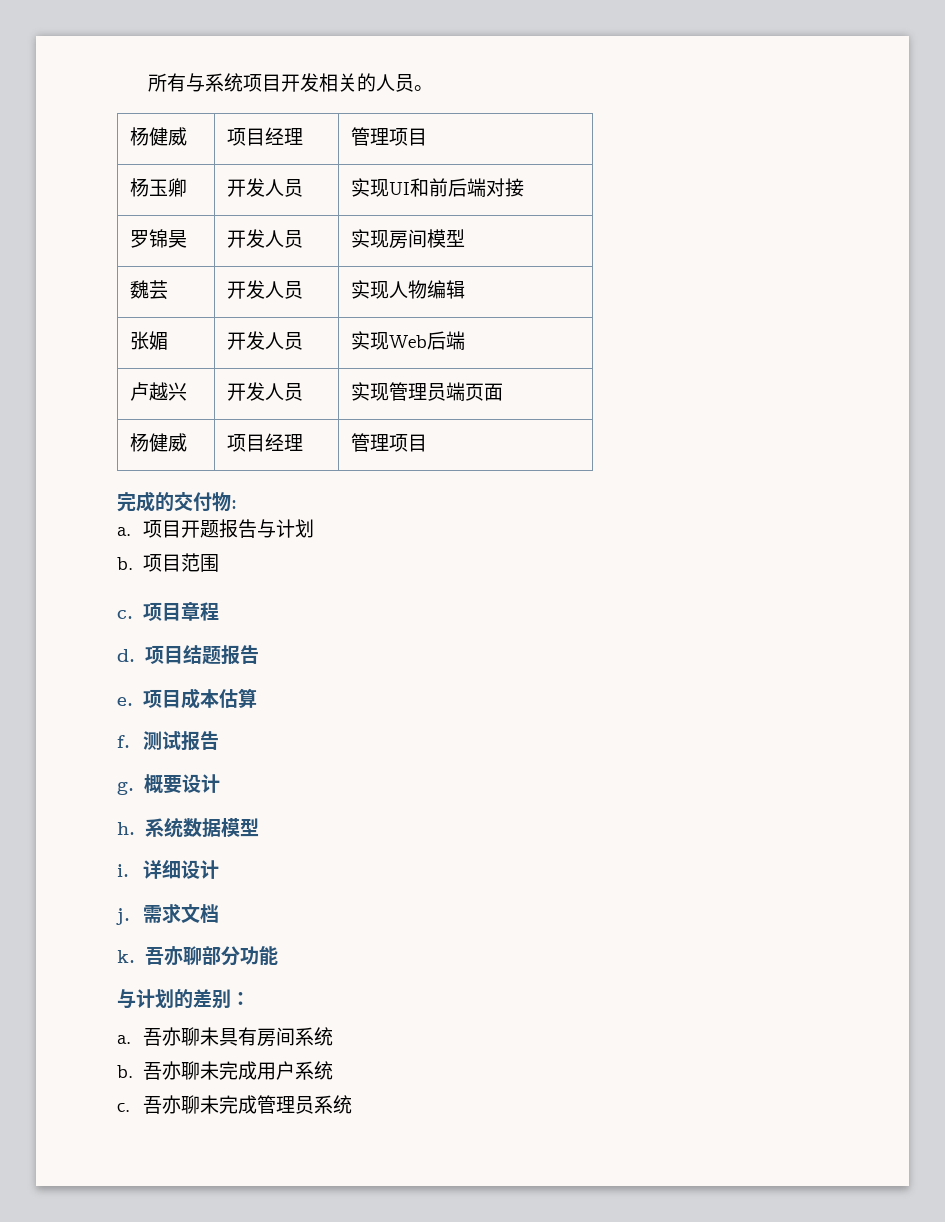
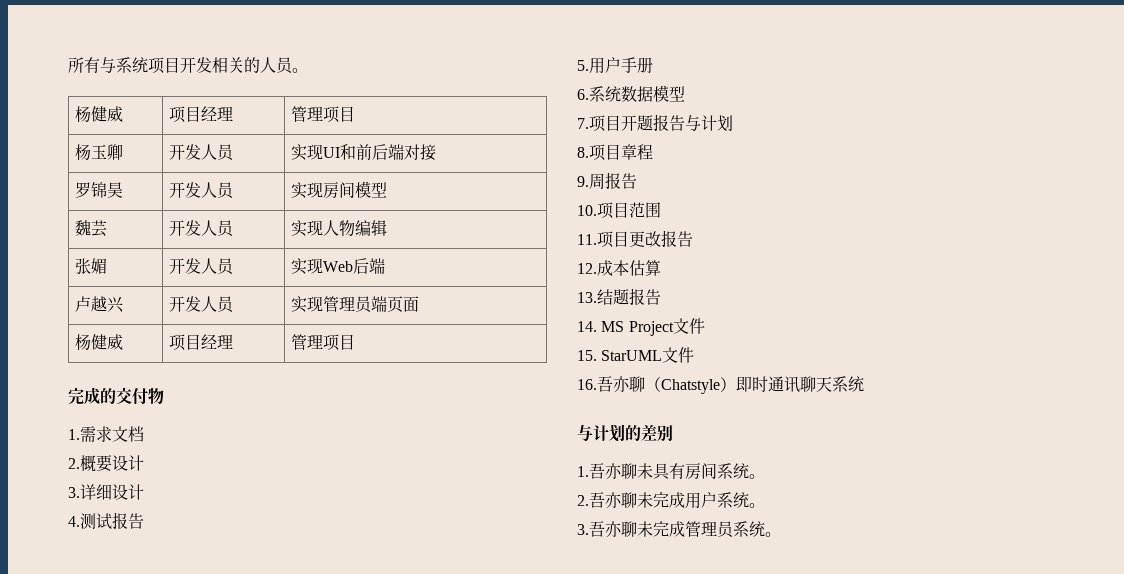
[231,500,237,509] [117,527,131,536] : // a. -> [68,426,144,442] [68,455,144,472] [68,484,144,500] [68,512,144,529] [577,57,653,74] [577,85,685,102] [577,118,589,129] // 1.需求文档 // 2.概要设计 // 3.详细设计 // 4.测试报告 // 5.用户手册 // 6.系统数据模型 // 7.
[117,553,220,572] [117,602,220,621] [117,645,259,665] [117,688,258,709] [117,731,220,751] [117,774,220,795] [117,817,259,838] [117,860,220,879] [116,903,220,925] [117,946,278,966] b.项目范围 // c.项目章程 // d.项目结题报告 // e.项目成本估算 // f.测试报告 // g.概要设计 // h.系统数据模型 // i.详细设计 // j.需求文档 // k.吾亦聊部分功能 -> [577,144,653,161] [577,172,637,190] [577,202,661,219] [577,230,693,248] [577,260,661,276] [577,288,661,305] [577,318,705,336] [577,347,695,363] [577,376,864,394] 8.项目章程 // 9.周报告 // 10.项目范围 // 11.项目更改报告 // 12.成本估算 // 13.结题报告 // 14. MS Project文件 // 15. StarUML文件 // 16.吾亦聊（Chatstyle）即时通讯聊天系统
[231,992,250,1006] [117,1035,131,1044] ： // a. -> [577,466,589,477] // 1.
[117,1065,133,1078] // b. -> [749,474,765,479] [577,495,589,506] 。 // 2.
[117,1103,130,1112] // c. -> [749,503,765,508] [577,524,589,535] 。 // 3.
(353, 1104) none -> [765,532,781,537] 。

